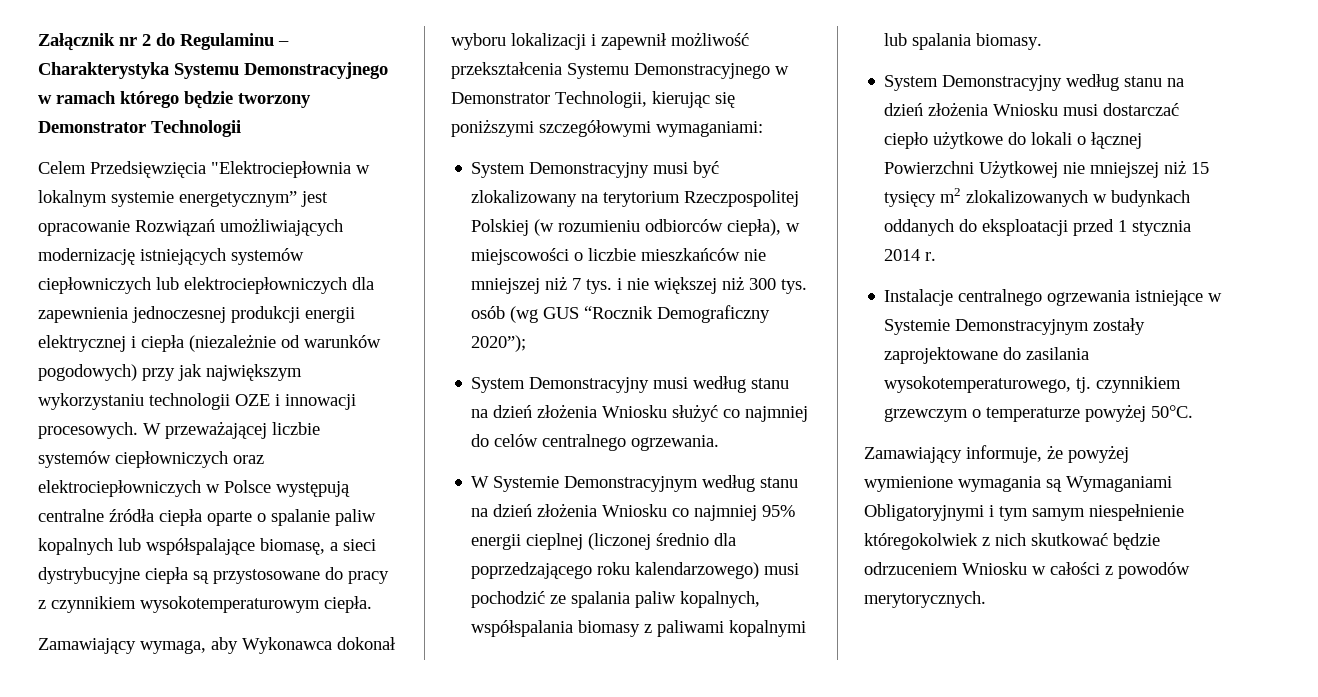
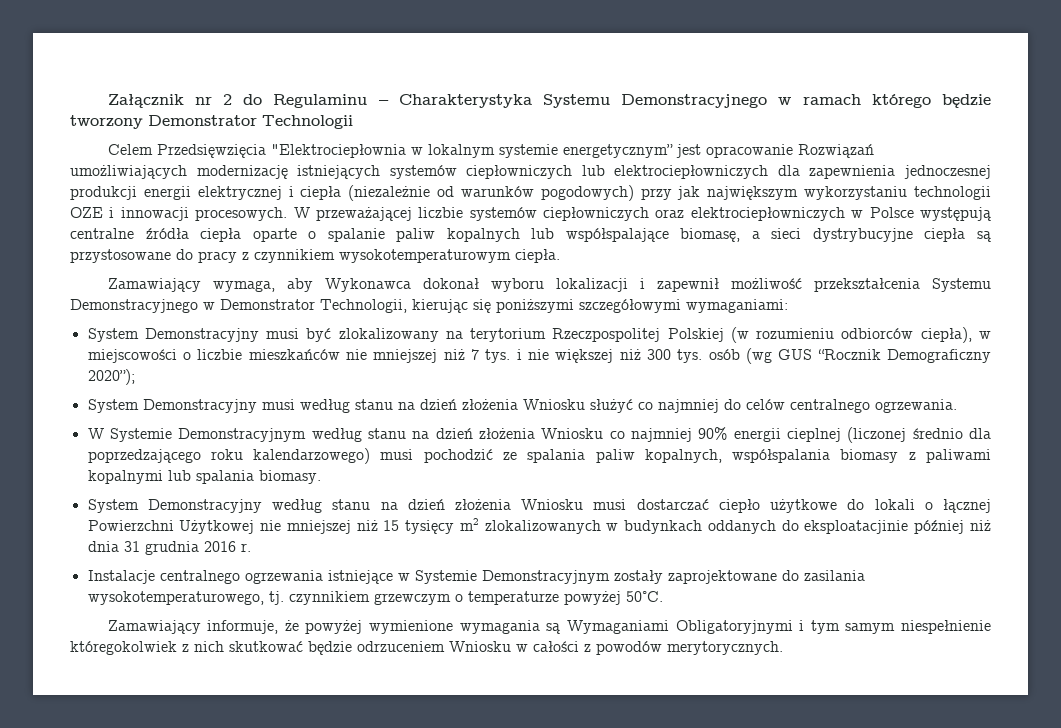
[762,505,796,517] 95% -> [698,427,728,440] 90%
[982,219,1192,236] [884,249,921,261] eksploatacji przed 1 stycznia 2014 -> [804,520,991,534] [87,541,236,555] eksploatacjinie później niż dnia 31 grudnia 2016

